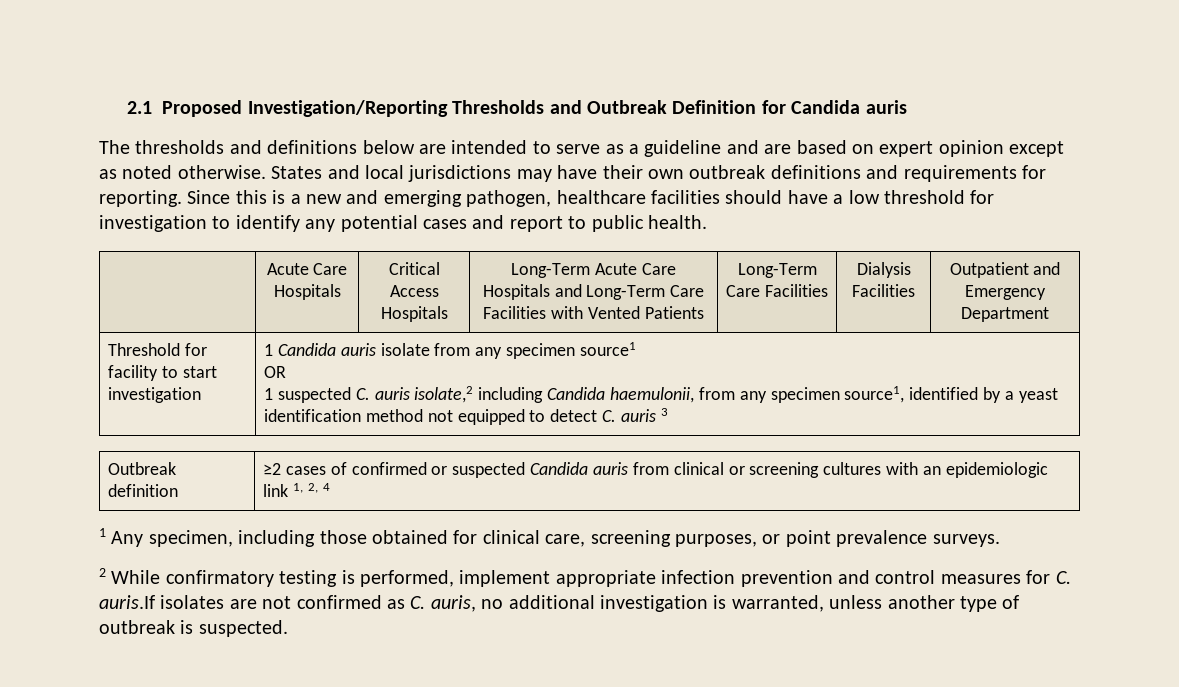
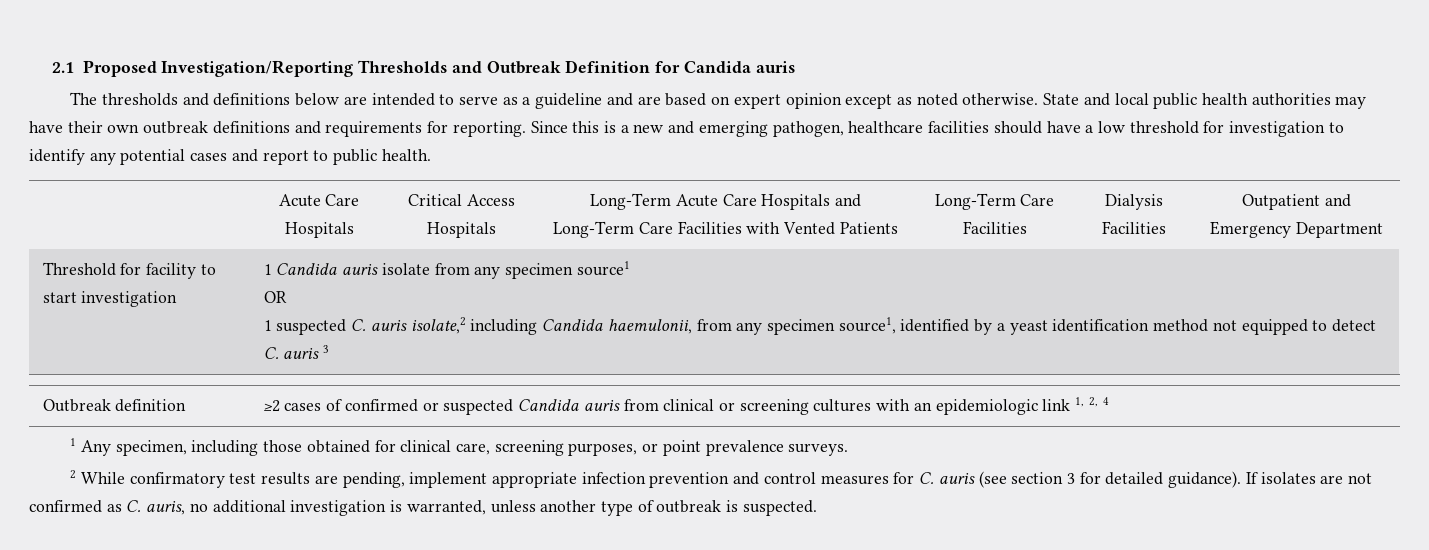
[271,166,323,179] States -> [1043,93,1080,105] State
[408,165,512,182] jurisdictions -> [1153,93,1331,109] public health authorities
[279,570,454,587] testing is performed, -> [229,472,405,488] test results are pending,
[99,595,155,609] auris.If -> [938,471,1258,488] auris (see section 3 for detailed guidance). If

